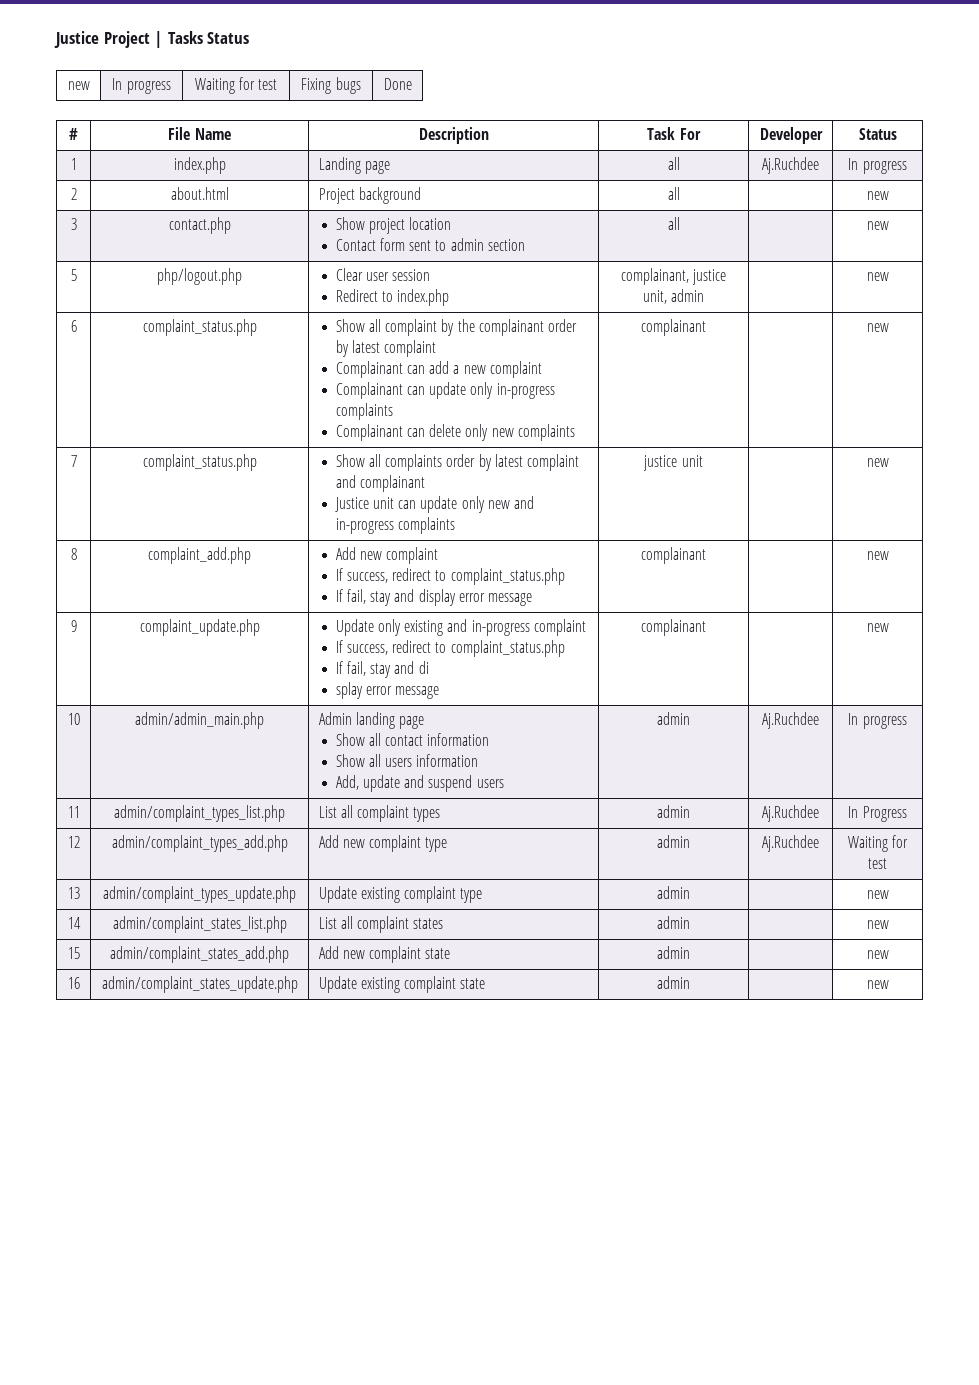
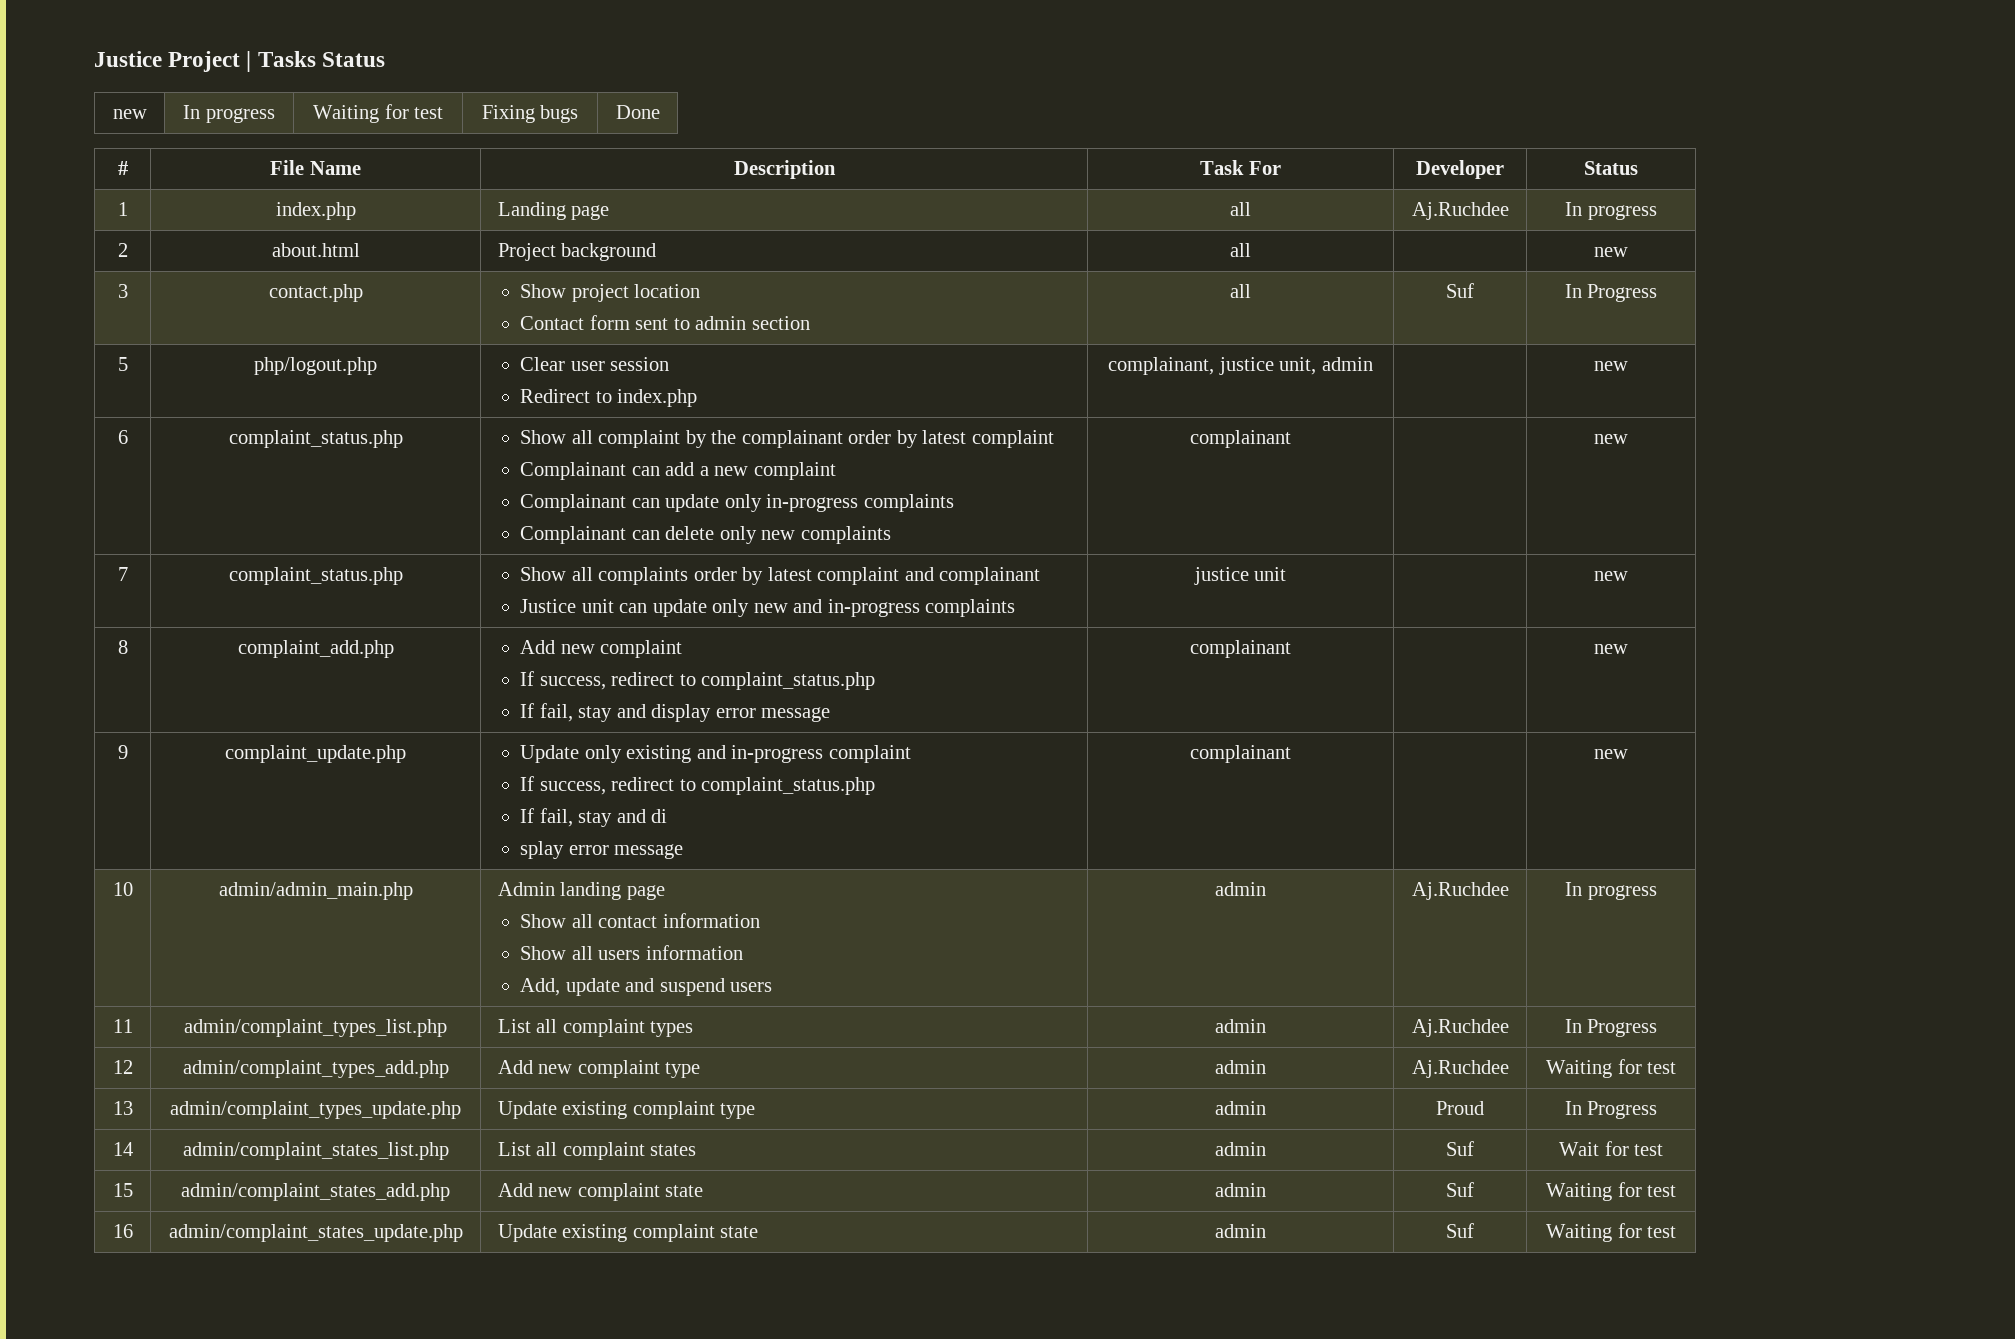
[866,221,889,230] | new -> [1446,283,1474,298] [1564,284,1658,302] Suf | In Progress
[866,890,889,899] | new -> [1436,1101,1484,1115] [1564,1101,1658,1119] Proud | In Progress
[866,920,889,929] | new -> [1446,1141,1474,1156] [1558,1141,1664,1156] Suf | Wait for test
[866,950,889,959] | new -> [1446,1182,1474,1197] [1545,1182,1677,1201] Suf | Waiting for test
[866,980,889,989] | new -> [1446,1223,1474,1238] [1545,1223,1677,1242] Suf | Waiting for test

